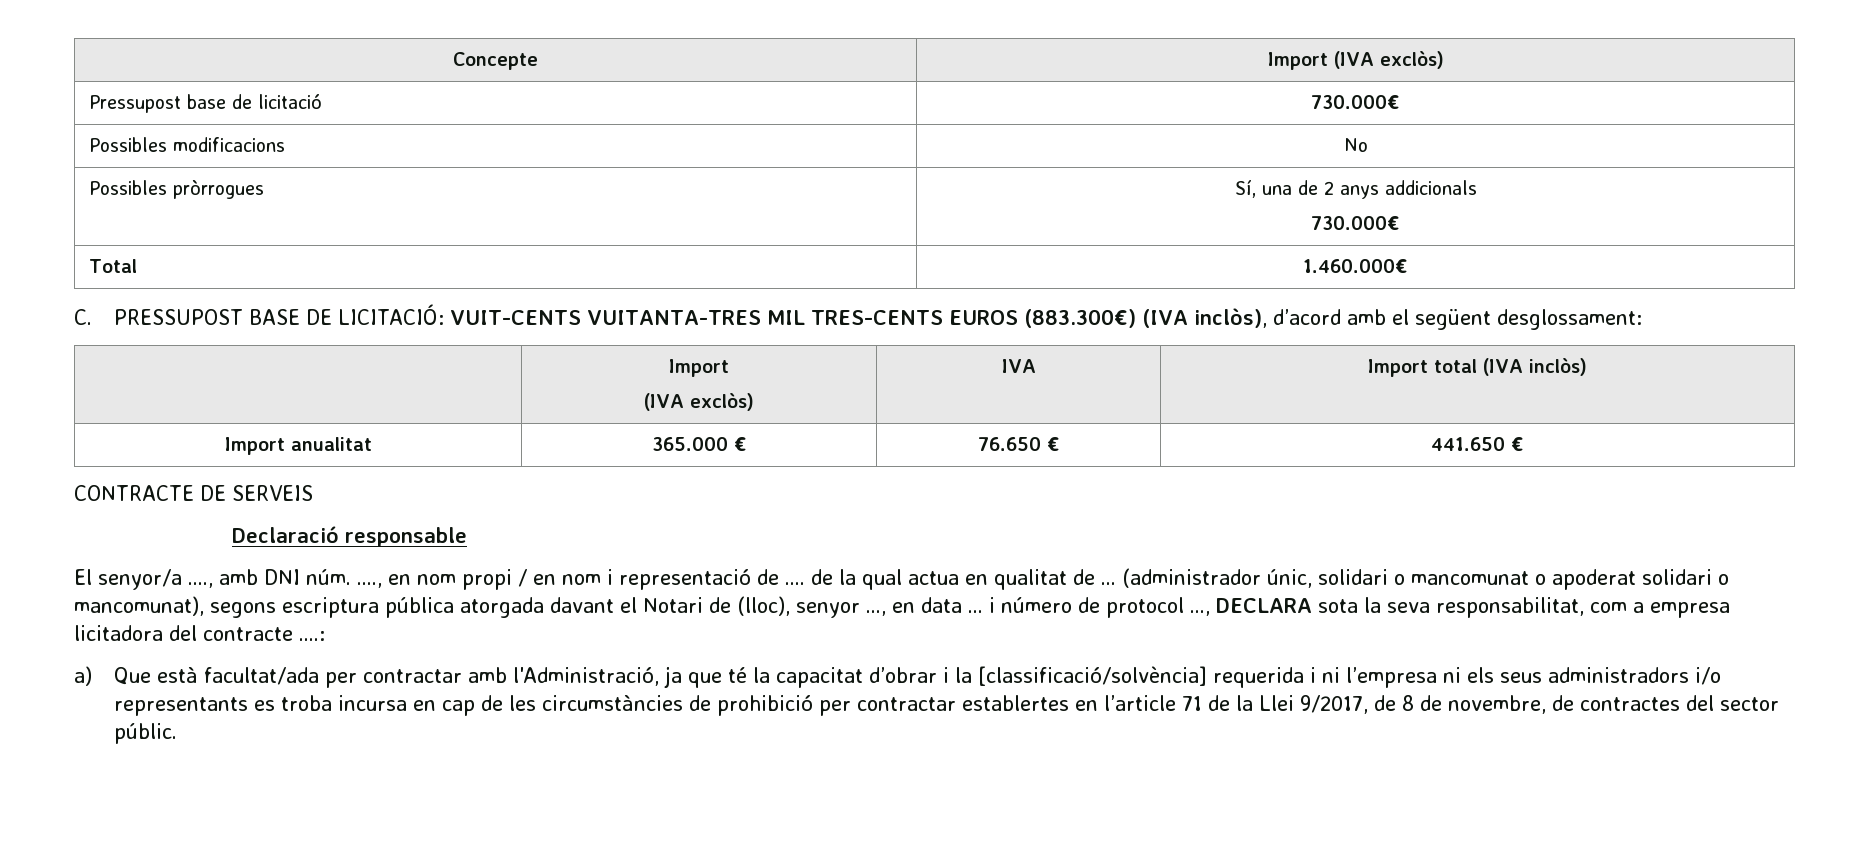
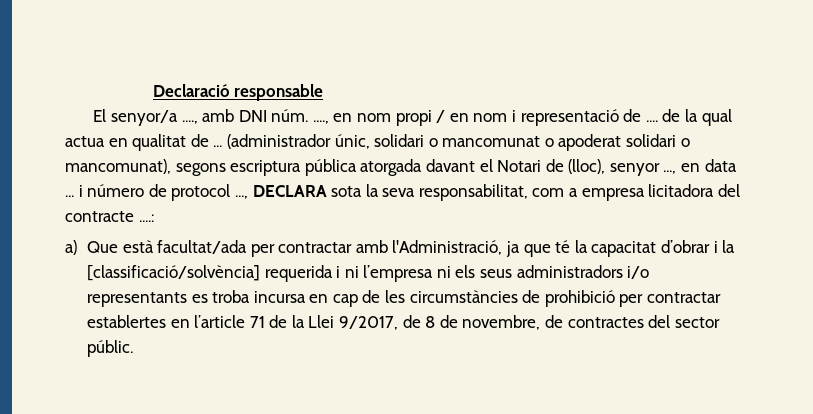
[453,52,538,70] [1267,51,1444,70] [88,94,322,113] [1311,95,1400,109] [88,137,285,152] [1343,138,1368,152] [88,180,264,199] [1234,180,1477,199] [1311,216,1400,230] [88,259,137,273] [1303,259,1408,273] [74,304,1643,330] [668,359,729,377] [644,393,754,411] [1001,359,1036,373] [1368,358,1587,377] [224,437,372,455] [651,437,747,451] [977,437,1060,451] [1431,437,1524,451] [74,485,313,501] Concepte | Import (IVA exclòs) // Pressupost base de licitació | 730.000€ // Possibles modificacions | No // Possibles pròrrogues | Sí, una de 2 anys addicionals // 730.000€ // Total | 1.460.000€ // C. PRESSUPOST BASE DE LICITACIÓ: VUIT-CENTS VUITANTA-TRES MIL TRES-CENTS EUROS (883.300€) (IVA inclòs), d’acord amb el següent desglossament: // | Import // (IVA exclòs) | IVA | Import total (IVA inclòs) // Import anualitat | 365.000 € | 76.650 € | 441.650 € // CONTRACTE DE SERVEIS // -> (152, 90) none

